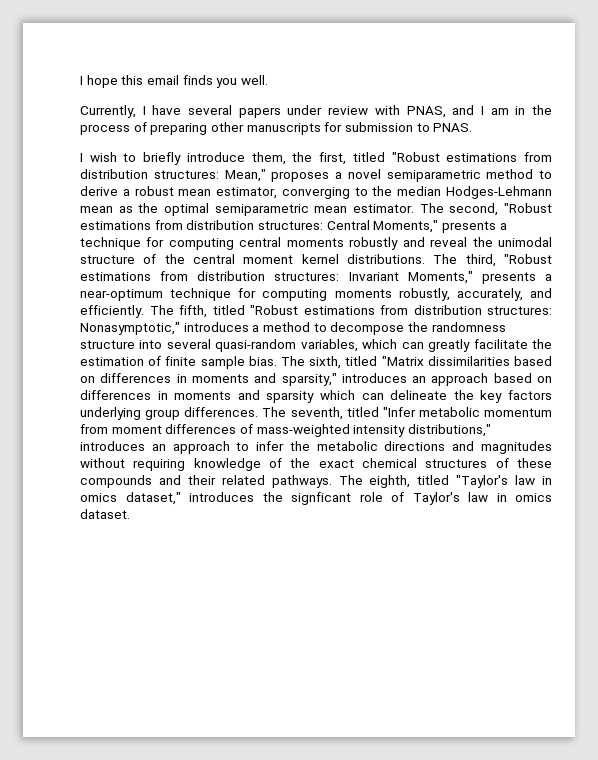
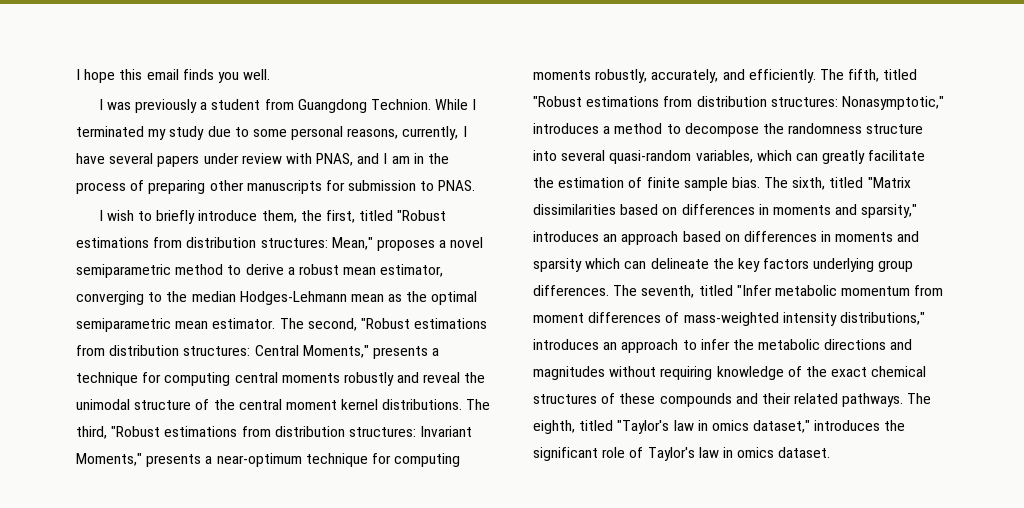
[80,105,136,118] Currently, -> [98,99,477,113] [76,126,459,140] I was previously a student from Guangdong Technion. While I terminated my study due to some personal reasons, currently,
[291,492,351,505] signficant -> [533,447,598,461] significant

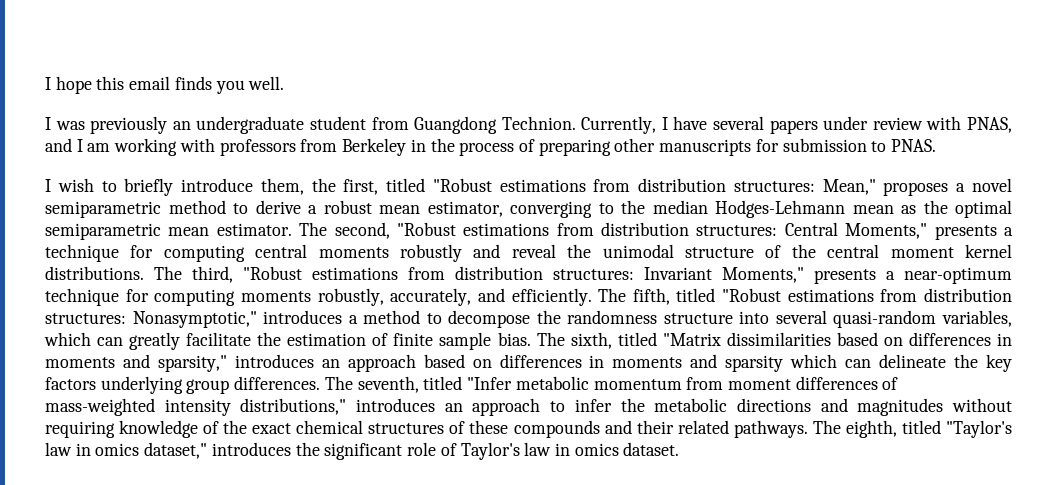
[200,102,208,110] a -> [172,116,305,134] an undergraduate
[435,99,477,110] [76,126,459,140] While I terminated my study due to some personal reasons, currently, -> [581,116,657,134] Currently,
(410, 160) none -> [114,138,407,156] working with professors from Berkeley

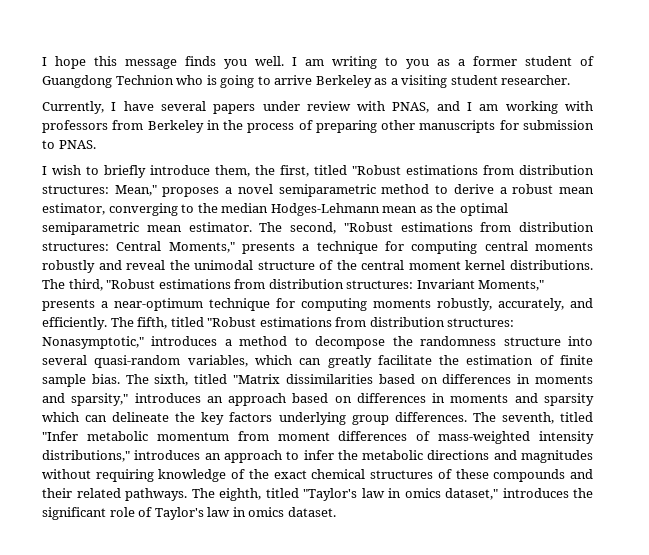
[129,76,171,90] email -> [125,59,177,69] message
[45,116,576,134] // I was previously an undergraduate student from Guangdong Technion. -> [292,56,594,69] [42,75,571,88] I am writing to you as a former student of Guangdong Technion who is going to arrive Berkeley as a visiting student researcher. //

